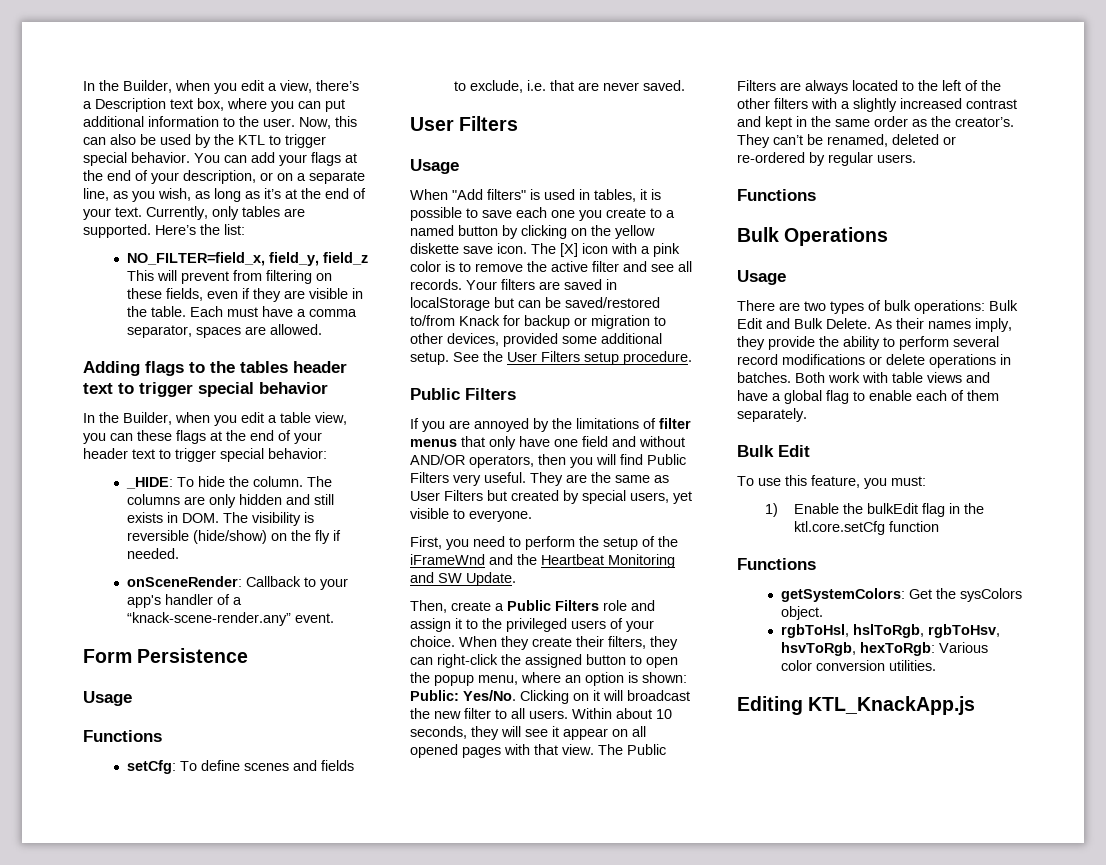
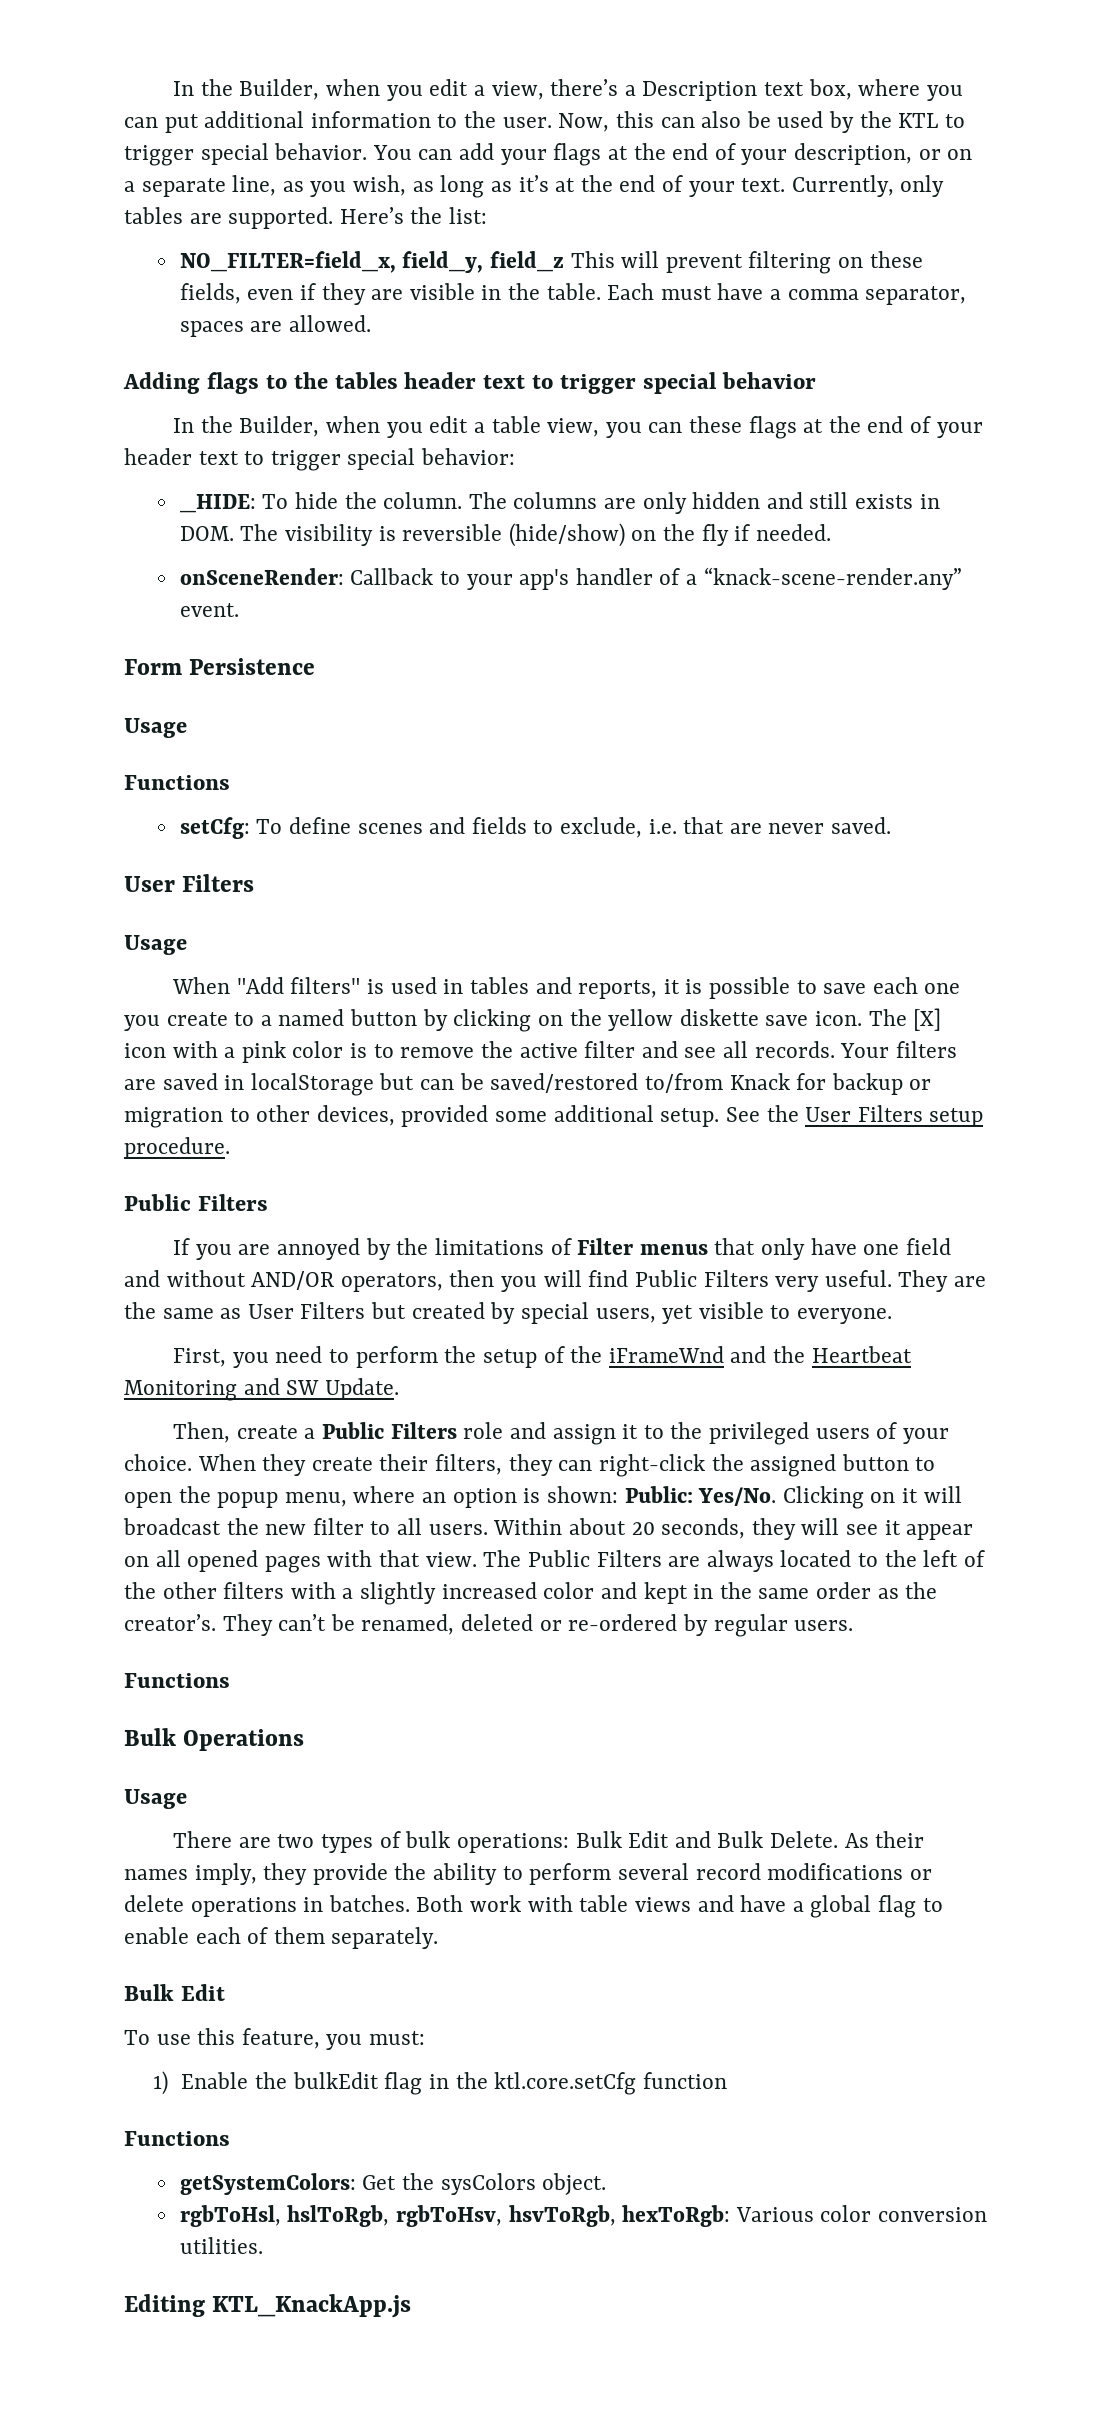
[233,270,263,281] from -> (743, 263) none
[594,189,636,202] tables, -> [469,977,658,999] tables and reports,
[659,418,691,429] filter -> [577,1238,634,1255] Filter
[656,709,672,719] 10 -> [631,1522,655,1535] 20
[966,99,1017,109] contrast -> [543,1582,595,1599] color

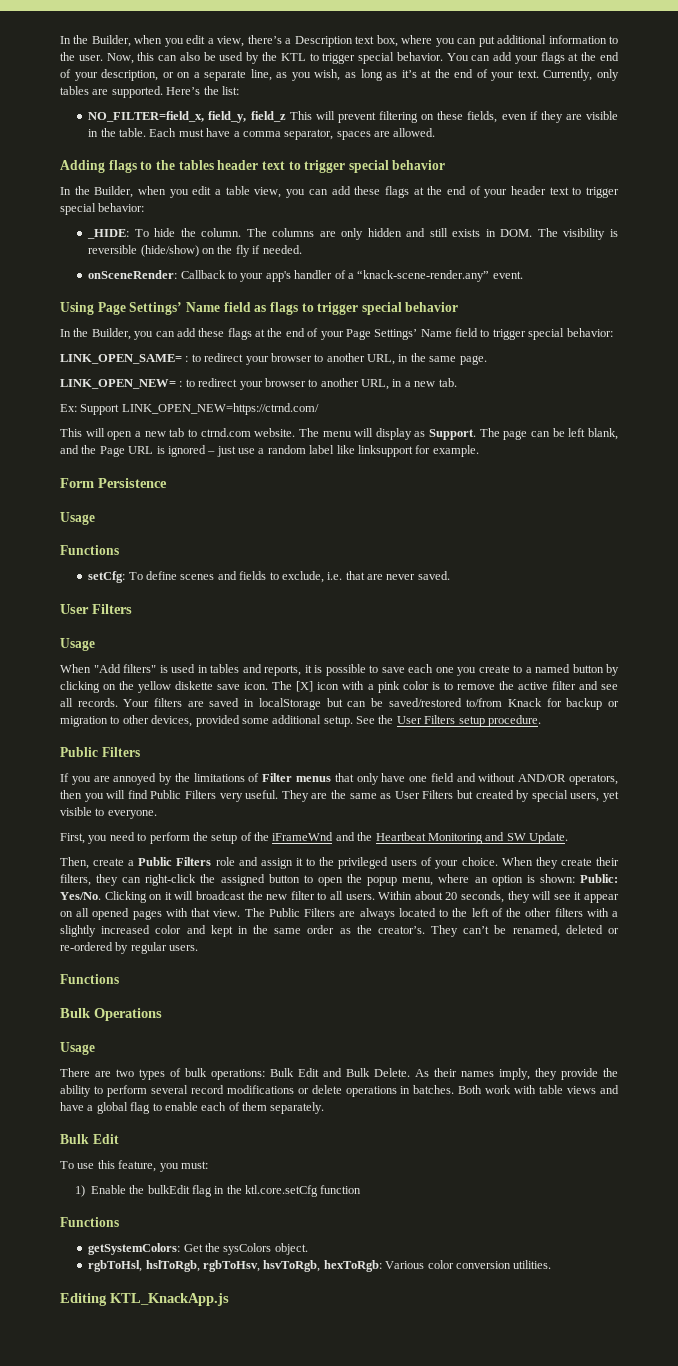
(683, 427) none -> [331,186,351,195] add
(239, 610) none -> [60,302,459,315] [60,328,613,340] [60,353,487,365] [60,378,457,390] [60,403,319,415] [60,428,618,440] [60,445,479,457] // Using Page Settings’ Name field as flags to trigger special behavior // In the Builder, you can add these flags at the end of your Page Settings’ Name field to trigger special behavior: // LINK_OPEN_SAME= : to redirect your browser to another URL, in the same page. // LINK_OPEN_NEW= : to redirect your browser to another URL, in a new tab. // Ex: Support LINK_OPEN_NEW=https://ctrnd.com/ // This will open a new tab to ctrnd.com website. The menu will display as Support. The page can be left blank, and the Page URL is ignored – just use a random label like linksupport for example.

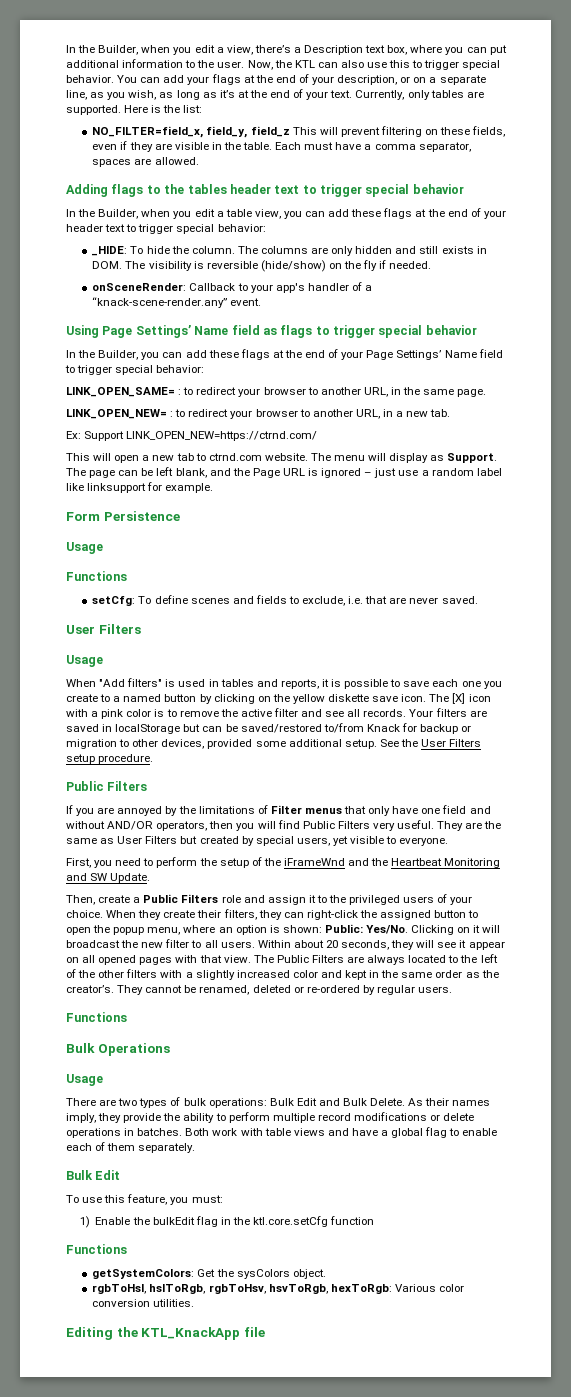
[137,52,306,64] this can also be used by the KTL -> [274,60,411,68] the KTL can also use this
[166,87,201,95] Here’s -> [124,105,162,113] Here is
[463,926,490,934] can’t -> [145,985,183,993] cannot
[150,1085,188,1094] several -> [272,1113,315,1123] multiple
[110,1293,229,1306] KTL_KnackApp.js -> [116,1327,265,1340] the KTL_KnackApp file

